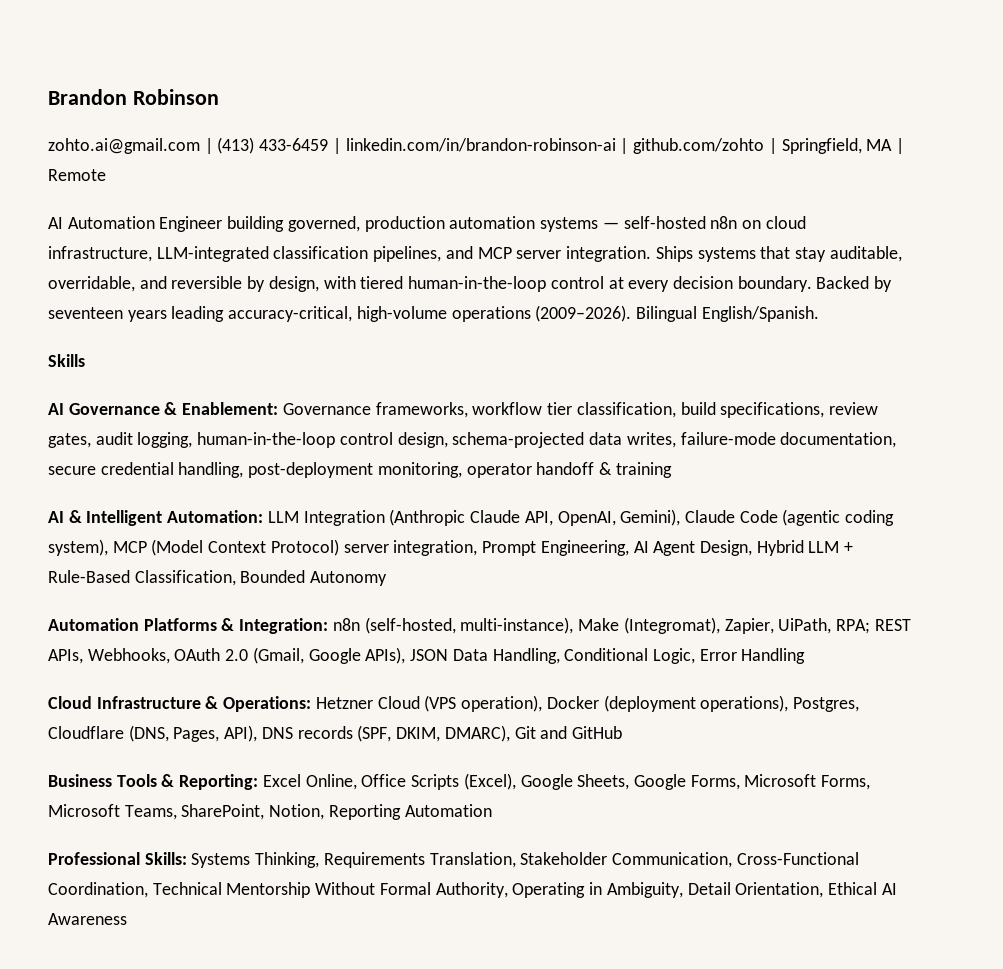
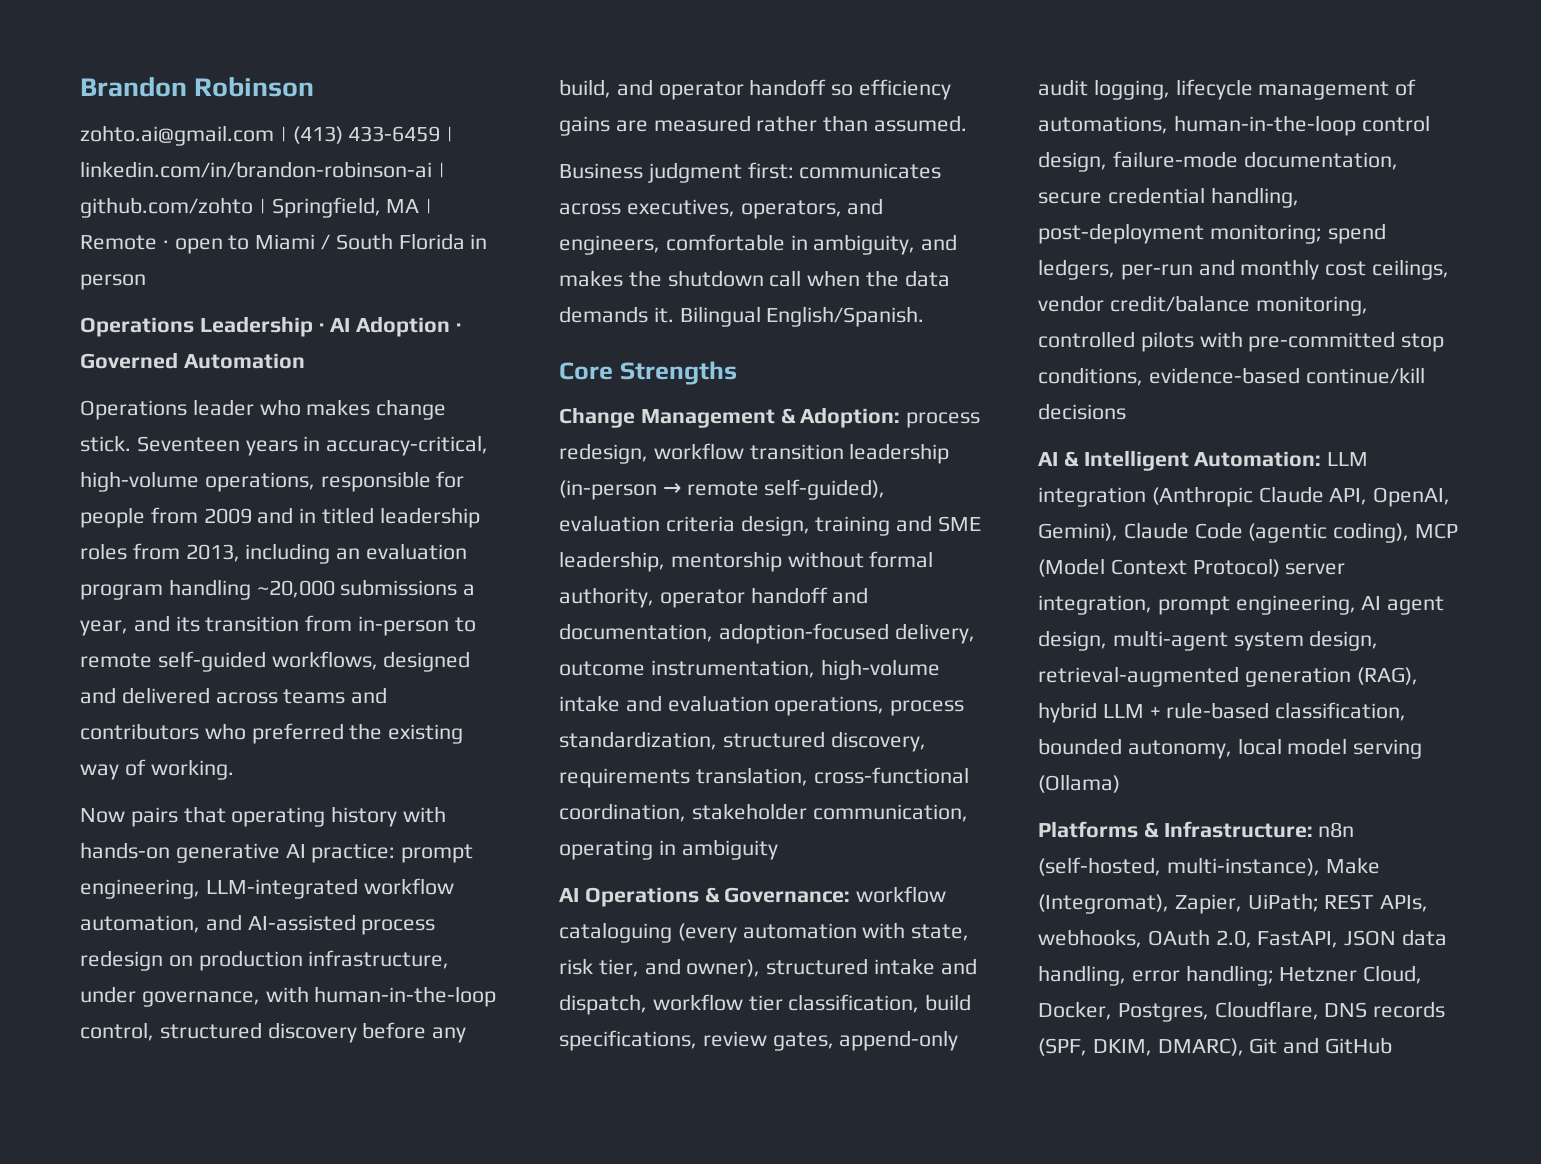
[48,216,806,232] [48,246,902,262] [48,276,893,292] [48,305,819,322] [48,354,85,367] [48,402,468,418] // AI Automation Engineer building governed, production automation systems — self-hosted n8n on cloud infrastructure, LLM-integrated classification pipelines, and MCP server integration. Ships systems that stay auditable, overridable, and reversible by design, with tiered human-in-the-loop control at every decision boundary. Backed by seventeen years leading accuracy-critical, high-volume operations (2009–2026). Bilingual English/Spanish. // Skills // AI Governance & Enablement: Governance frameworks, -> [162,233,488,254] [80,274,146,290] [80,316,463,337] [80,352,305,369] [80,399,447,420] [80,435,489,456] [80,471,465,492] [80,507,480,528] [80,543,468,564] [80,579,476,600] [80,615,476,636] [80,651,471,672] [80,687,388,704] [80,723,464,744] [80,759,234,780] [80,806,447,827] [80,842,474,863] [80,878,454,899] [80,914,436,935] [80,950,450,971] [80,986,497,1007] [80,1022,467,1043] [559,79,952,100] [559,115,968,136] [559,162,942,183] [559,198,884,219] [559,234,958,255] [559,270,950,287] [559,306,925,327] [559,361,737,385] [559,407,981,428] [559,443,950,464] [559,479,886,500] [559,515,982,536] [559,551,934,572] [559,587,869,608] [559,623,975,644] [559,659,940,680] [559,695,965,716] [559,731,926,752] [559,767,969,788] [559,803,968,822] [559,839,778,860] [559,886,947,907] [559,922,970,943] [559,958,977,977] [559,994,647,1015] · open to Miami / South Florida in person // Operations Leadership · AI Adoption · Governed Automation // Operations leader who makes change stick. Seventeen years in accuracy-critical, high-volume operations, responsible for people from 2009 and in titled leadership roles from 2013, including an evaluation program handling ~20,000 submissions a year, and its transition from in-person to remote self-guided workflows, designed and delivered across teams and contributors who preferred the existing way of working. // Now pairs that operating history with hands-on generative AI practice: prompt engineering, LLM-integrated workflow automation, and AI-assisted process redesign on production infrastructure, under governance, with human-in-the-loop control, structured discovery before any build, and operator handoff so efficiency gains are measured rather than assumed. // Business judgment first: communicates across executives, operators, and engineers, comfortable in ambiguity, and makes the shutdown call when the data demands it. Bilingual English/Spanish. // Core Strengths // Change Management & Adoption: process redesign, workflow transition leadership (in-person → remote self-guided), evaluation criteria design, training and SME leadership, mentorship without formal authority, operator handoff and documentation, adoption-focused delivery, outcome instrumentation, high-volume intake and evaluation operations, process standardization, structured discovery, requirements translation, cross-functional coordination, stakeholder communication, operating in ambiguity // AI Operations & Governance: workflow cataloguing (every automation with state, risk tier, and owner), structured intake and dispatch,
(91, 440) none -> [839,1030,959,1051] append-only
[197,432,676,448] human-in-the-loop control design, schema-projected data writes, -> [1175,79,1417,100] [1038,115,1430,136] [1038,151,1107,172] lifecycle management of automations, human-in-the-loop control design,
[377,462,672,478] monitoring, operator handoff & training -> [1209,223,1386,244] [1038,259,1450,280] [1038,295,1368,316] [1038,331,1445,352] [1038,367,1425,386] [1038,403,1126,420] monitoring; spend ledgers, per-run and monthly cost ceilings, vendor credit/balance monitoring, controlled pilots with pre-committed stop conditions, evidence-based continue/kill decisions
[303,510,385,526] Integration -> [1038,487,1146,507] integration
[845,510,895,526] [48,539,108,556] coding system), -> [1333,522,1410,543] coding),
[482,540,854,556] [48,570,388,586] [48,618,139,631] Prompt Engineering, AI Agent Design, Hybrid LLM + Rule-Based Classification, Bounded Autonomy // Automation -> [1157,595,1445,615] [1038,630,1379,651] [1038,666,1418,687] [1038,702,1407,723] [1038,738,1423,759] [1038,774,1120,793] prompt engineering, AI agent design, multi-agent system design, retrieval-augmented generation (RAG), hybrid LLM + rule-based classification, bounded autonomy, local model serving (Ollama) //
[239,618,329,634] Integration: -> [1163,821,1313,838] Infrastructure:
[778,618,911,634] [48,647,806,664] [48,695,859,712] [48,725,258,742] UiPath, RPA; REST APIs, Webhooks, OAuth 2.0 (Gmail, Google APIs), JSON Data Handling, Conditional Logic, Error Handling // Cloud Infrastructure & Operations: Hetzner Cloud (VPS operation), Docker (deployment operations), Postgres, Cloudflare (DNS, Pages, API), -> [1247,893,1429,912] [1038,929,1448,948] [1038,965,1423,986] [1038,1001,1319,1022] UiPath; REST APIs, webhooks, OAuth 2.0, FastAPI, JSON data handling, error handling; Hetzner Cloud, Docker, Postgres, Cloudflare,
[48,773,871,790] [48,804,492,820] [48,852,859,868] [48,882,897,898] [48,913,127,925] // Business Tools & Reporting: Excel Online, Office Scripts (Excel), Google Sheets, Google Forms, Microsoft Forms, Microsoft Teams, SharePoint, Notion, Reporting Automation // Professional Skills: Systems Thinking, Requirements Translation, Stakeholder Communication, Cross-Functional Coordination, Technical Mentorship Without Formal Authority, Operating in Ambiguity, Detail Orientation, Ethical AI Awareness -> (1393, 1045) none

